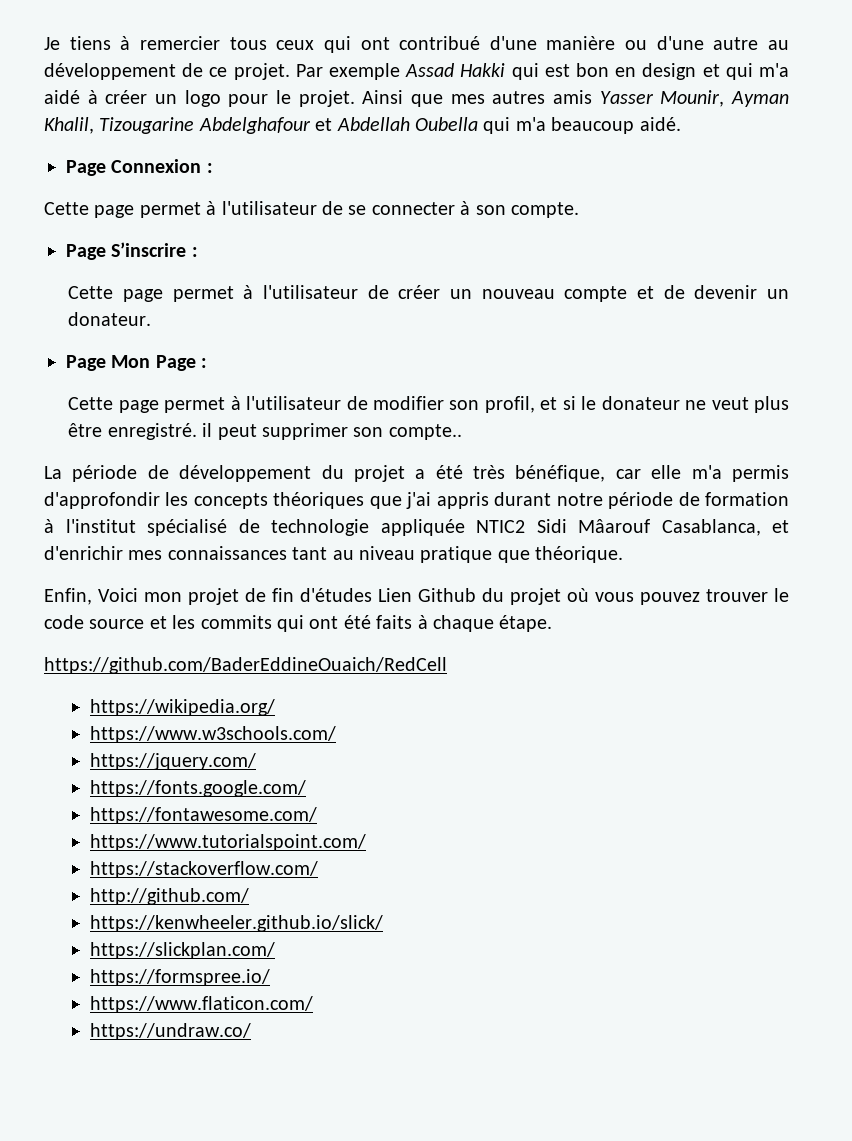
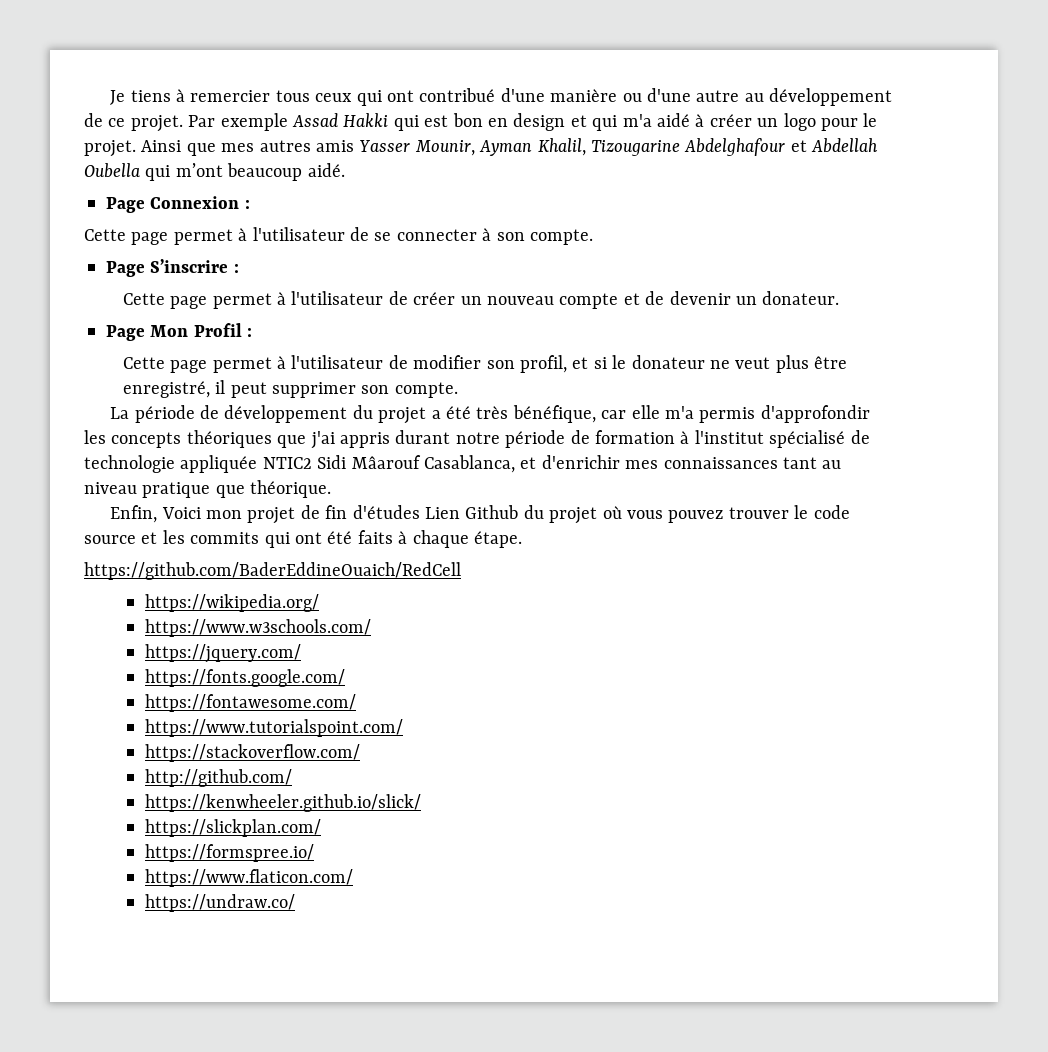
[515,117,546,131] m'a -> [175,163,223,177] m’ont
[155,355,196,371] Page -> [193,323,242,337] Profil
[107,423,197,440] enregistré. -> [122,381,210,398] enregistré,
[388,424,462,440] compte.. -> [394,382,458,398] compte.

